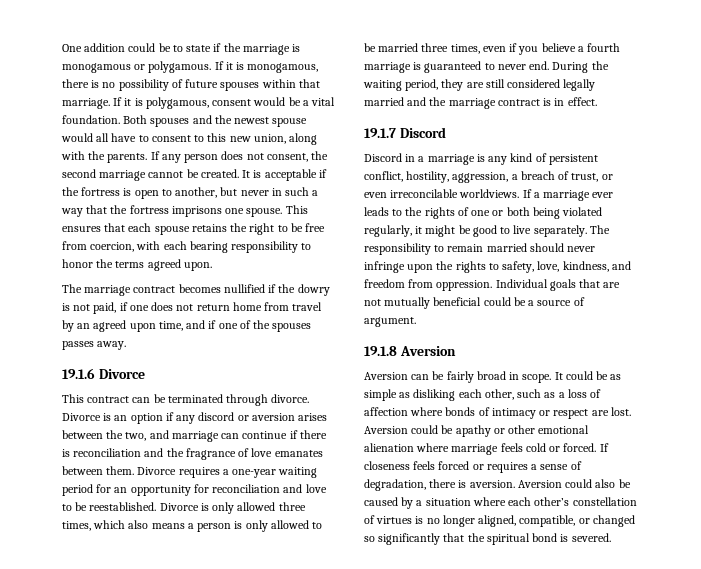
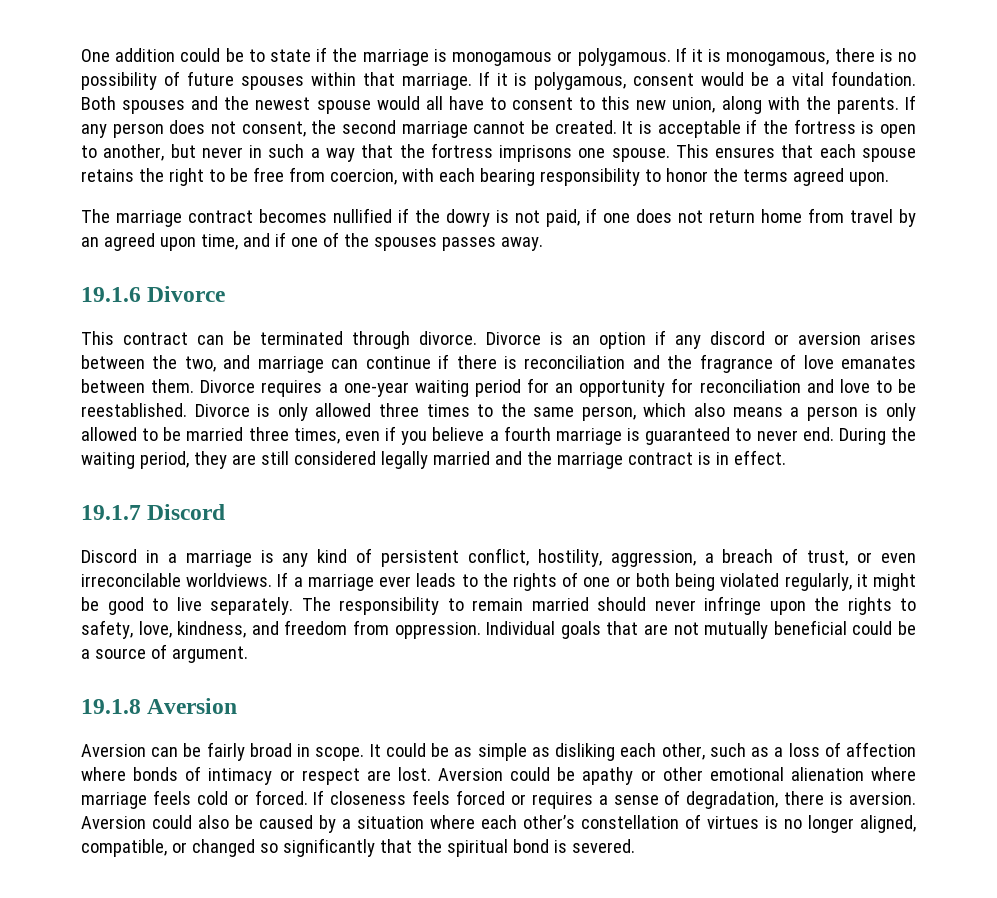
[62,521,91,531] times, -> [426,403,636,421] times to the same person,

